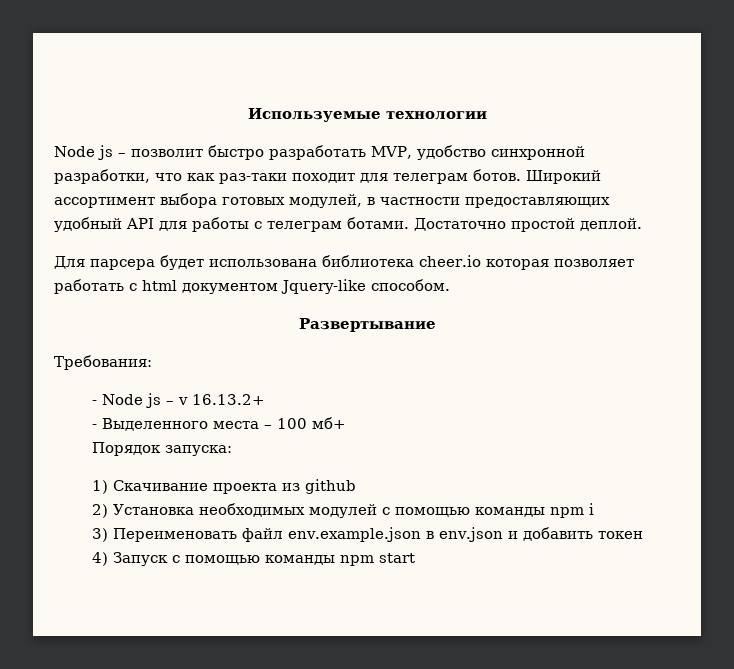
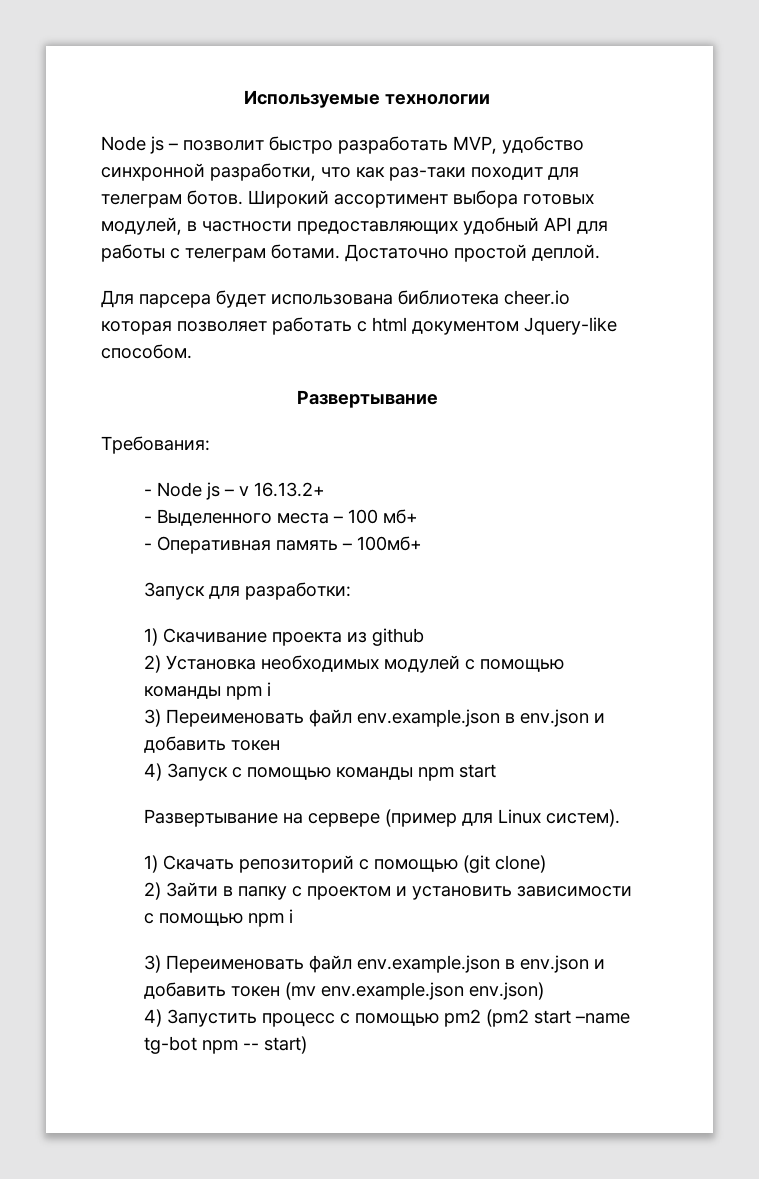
[91,442,232,456] Порядок запуска: -> [144,536,423,554] [144,582,352,600] - Оперативная память – 100мб+ // Запуск для разработки:
(415, 558) none -> [144,809,621,827] [144,855,547,873] [144,882,633,900] [144,909,294,927] [144,955,606,973] [144,982,545,1000] [144,1009,631,1027] [144,1036,308,1054] // Развертывание на сервере (пример для Linux систем). // 1) Скачать репозиторий с помощью (git clone) // 2) Зайти в папку с проектом и установить зависимости с помощью npm i // 3) Переименовать файл env.example.json в env.json и добавить токен (mv env.example.json env.json) // 4) Запустить процесс с помощью pm2 (pm2 start –name tg-bot npm -- start)

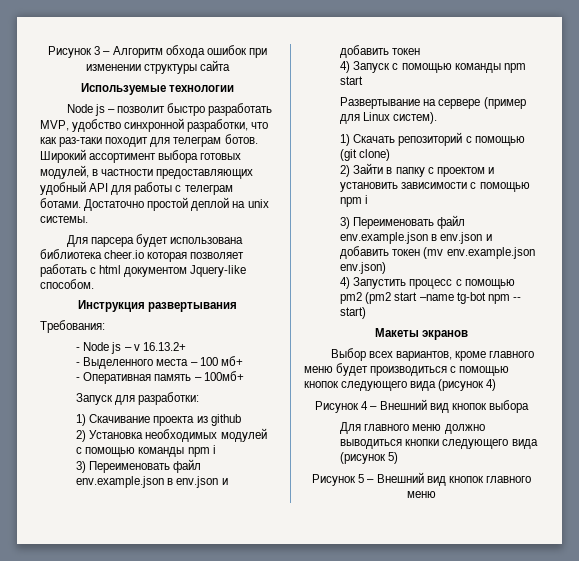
(244, 99) none -> [48,45,267,58] [85,60,231,74] Рисунок 3 – Алгоритм обхода ошибок при изменении структуры сайта //
[532,244,600,261] деплой. -> [191,197,269,211] [40,216,88,223] деплой на unix системы.
[296,390,438,408] Развертывание -> [77,300,238,312] Инструкция развертывания
(308, 1045) none -> [374,328,469,340] [330,348,535,361] [304,363,510,376] [304,379,497,391] [315,399,529,413] [340,422,485,434] [340,439,538,449] [340,452,399,464] [312,472,531,486] [407,491,436,498] // Макеты экранов // Выбор всех вариантов, кроме главного меню будет производиться с помощью кнопок следующего вида (рисунок 4) // Рисунок 4 – Внешний вид кнопок выбора // Для главного меню должно выводиться кнопки следующего вида (рисунок 5) // Рисунок 5 – Внешний вид кнопок главного меню

